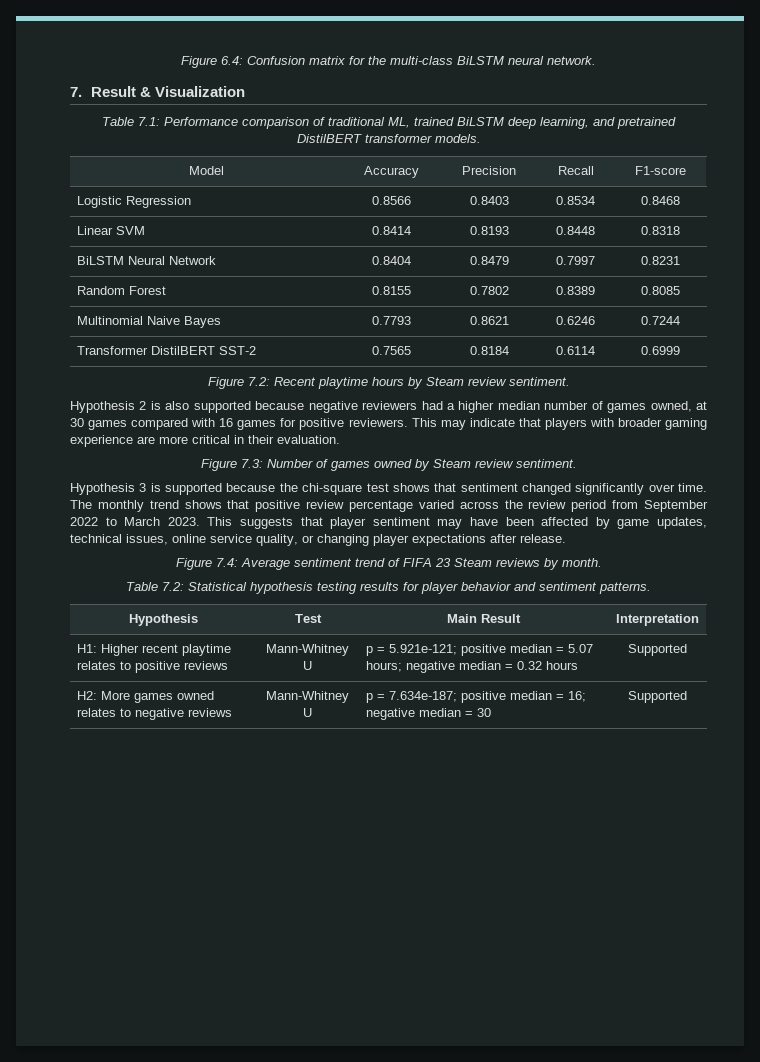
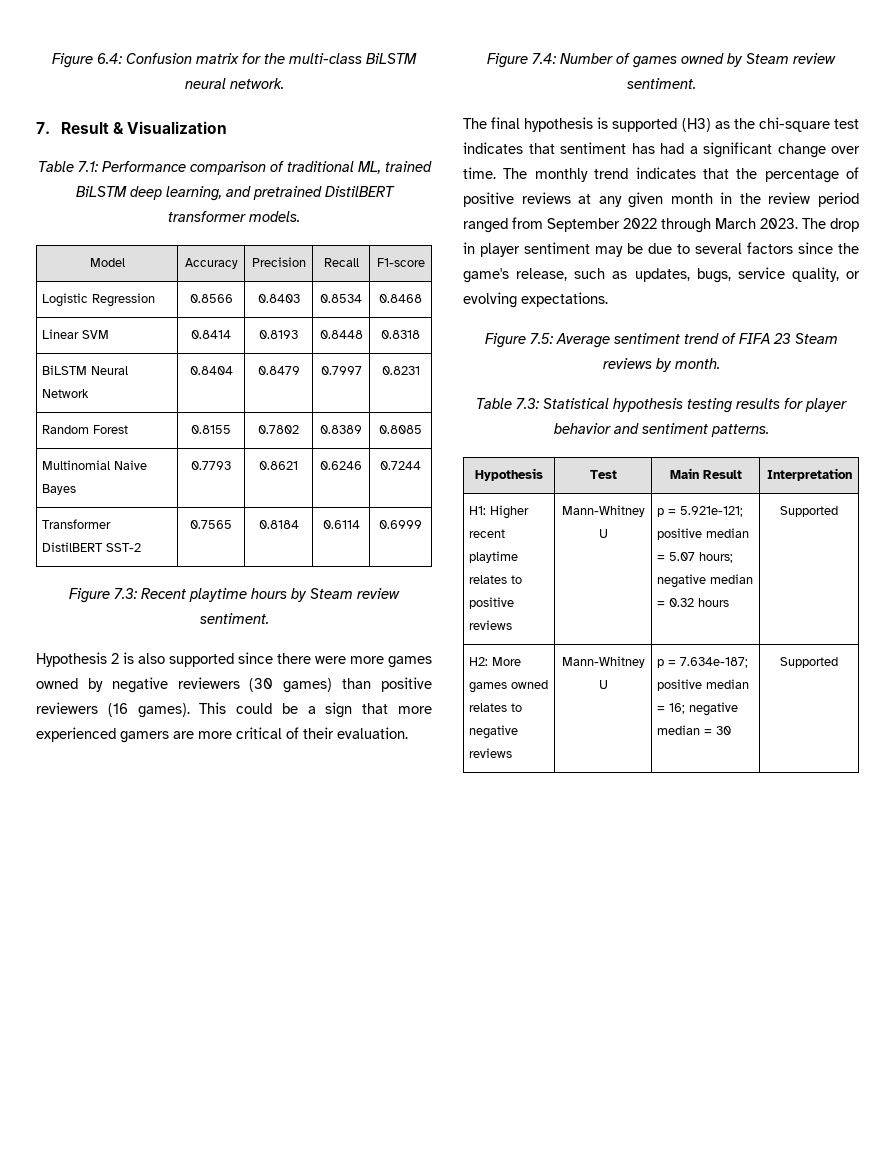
[247,377,270,386] 7.2: -> [114,588,137,599] 7.3:
[255,401,707,413] [70,418,707,430] [70,435,133,447] because negative reviewers had a higher median number of games owned, at 30 games compared with 16 games for positive reviewers. This may indicate that players with broader gaming experience -> [238,652,432,668] [36,677,432,693] [36,702,432,718] [36,727,169,743] since there were more games owned by negative reviewers (30 games) than positive reviewers (16 games). This could be a sign that more experienced gamers
[234,435,244,444] in -> [286,727,299,739] of
[240,459,263,468] 7.3: -> [532,53,556,64] 7.4:
[70,483,276,495] Hypothesis 3 is supported because -> [463,117,730,132] The final hypothesis is supported (H3) as
[392,483,430,492] shows -> [463,142,523,154] indicates
[521,483,645,495] changed significantly -> [631,142,826,158] has had a significant change
[184,500,499,512] shows that positive review percentage varied across -> [635,167,859,183] [463,192,733,208] indicates that the percentage of positive reviews at any given month in
(607, 506) none -> [463,218,508,233] ranged
[105,517,117,526] to -> [661,218,711,233] through
[207,517,708,529] [70,534,566,546] [175,558,238,570] This suggests that player sentiment may have been affected by game updates, technical issues, online service quality, or changing player expectations after release. // Figure 7.4: -> [802,218,859,232] [463,242,859,257] [463,267,860,283] [463,292,608,308] [484,333,553,348] The drop in player sentiment may be due to several factors since the game's release, such as updates, bugs, service quality, or evolving expectations. // Figure 7.5:
[162,582,184,591] 7.2: -> [516,398,539,409] 7.3:

